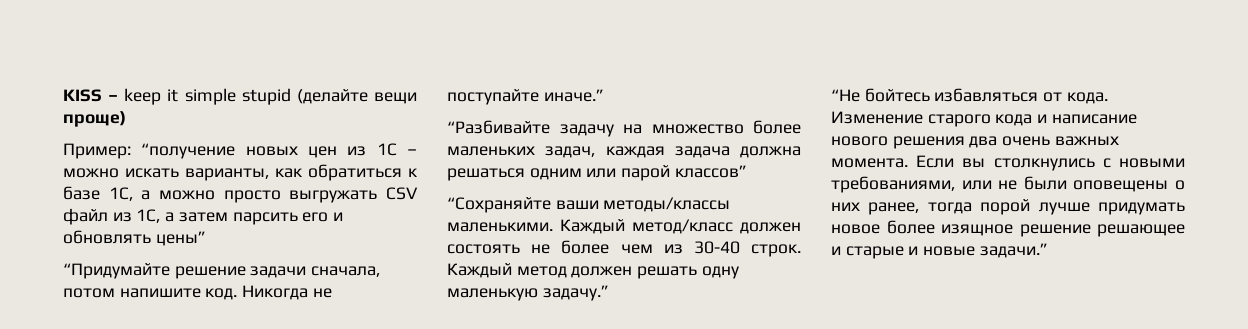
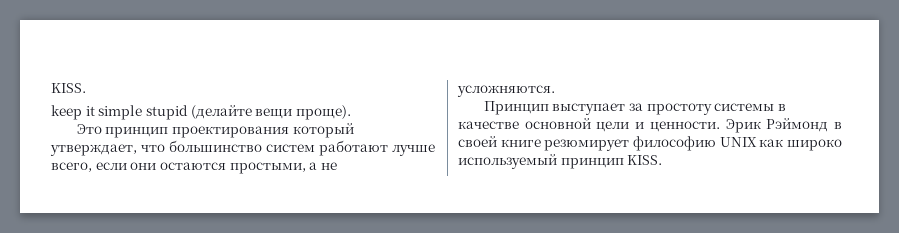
[63,89,119,102] KISS – -> [51,83,86,93] KISS. //
[63,111,126,127] [63,143,417,159] [63,164,418,181] [63,186,418,203] [63,208,344,225] [63,230,206,246] [63,263,381,279] [63,285,332,300] [447,89,604,105] [447,120,801,137] [447,146,801,158] [447,165,747,181] [447,197,731,213] [447,219,801,234] [447,240,801,257] [447,263,739,279] [447,285,609,301] [831,88,1108,104] [831,111,1137,127] [831,136,1119,149] [831,155,1185,171] [831,176,1185,193] [831,199,1185,215] [831,220,1185,237] [831,243,1048,259] проще) // Пример: “получение новых цен из 1C – можно искать варианты, как обратиться к базе 1C, а можно просто выгружать CSV файл из 1C, а затем парсить его и обновлять цены” // “Придумайте решение задачи сначала, потом напишите код. Никогда не поступайте иначе.” // “Разбивайте задачу на множество более маленьких задач, каждая задача должна решаться одним или парой классов” // “Сохраняйте ваши методы/классы маленькими. Каждый метод/класс должен состоять не более чем из 30-40 строк. Каждый метод должен решать одну маленькую задачу.” // “Не бойтесь избавляться от кода. Изменение старого кода и написание нового решения два очень важных момента. Если вы столкнулись с новыми требованиями, или не были оповещены о них ранее, тогда порой лучше придумать новое более изящное решение решающее и старые и новые задачи.” -> [295,105,351,120] [76,123,354,138] [50,140,435,156] [51,162,337,174] [457,85,555,97] [483,101,786,115] [458,118,842,133] [458,136,842,151] [458,154,663,169] проще). // Это принцип проектирования который утверждает, что большинство систем работают лучше всего, если они остаются простыми, а не усложняются. // Принцип выступает за простоту системы в качестве основной цели и ценности. Эрик Рэймонд в своей книге резюмирует философию UNIX как широко используемый принцип KISS.

